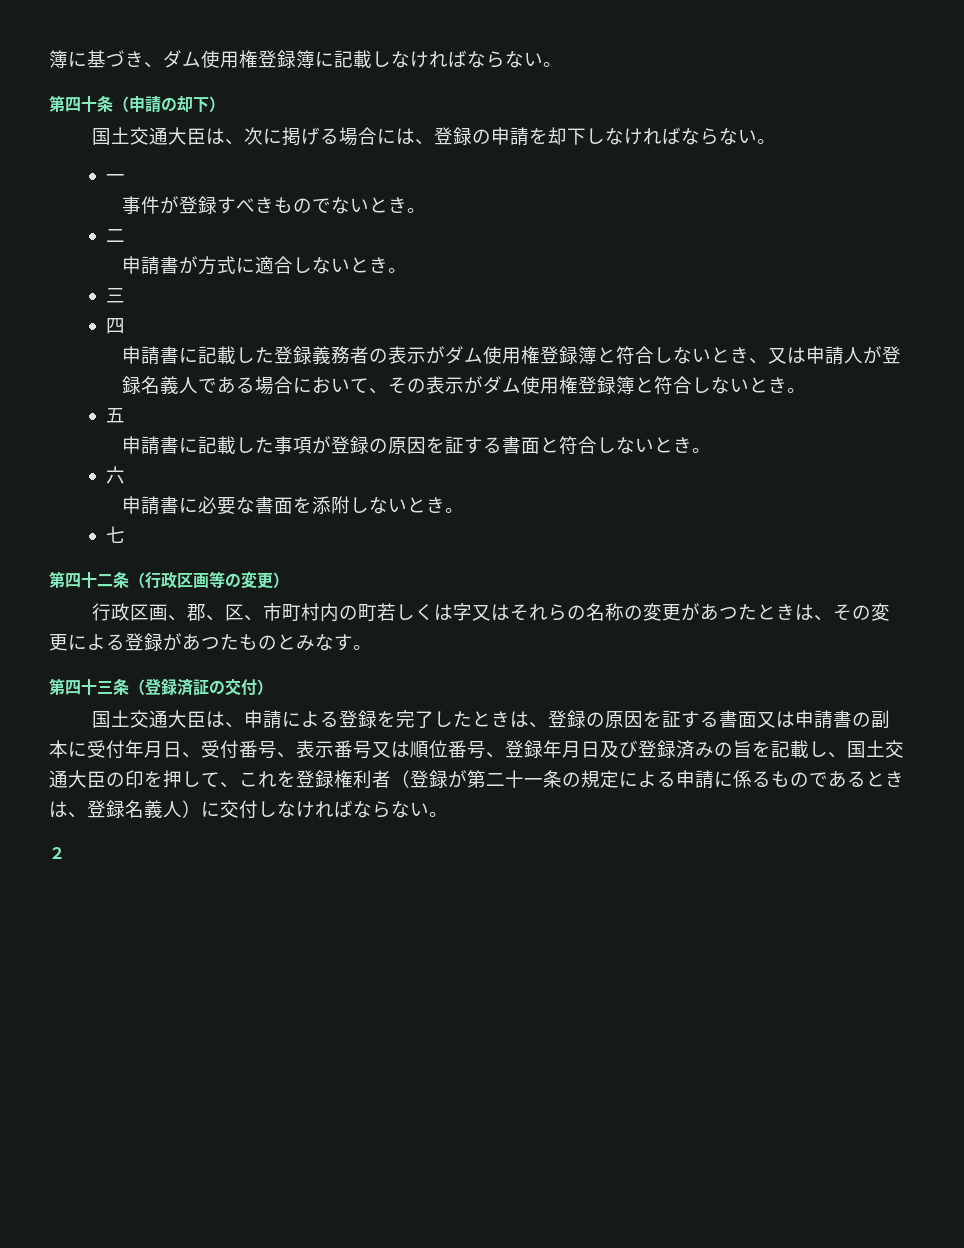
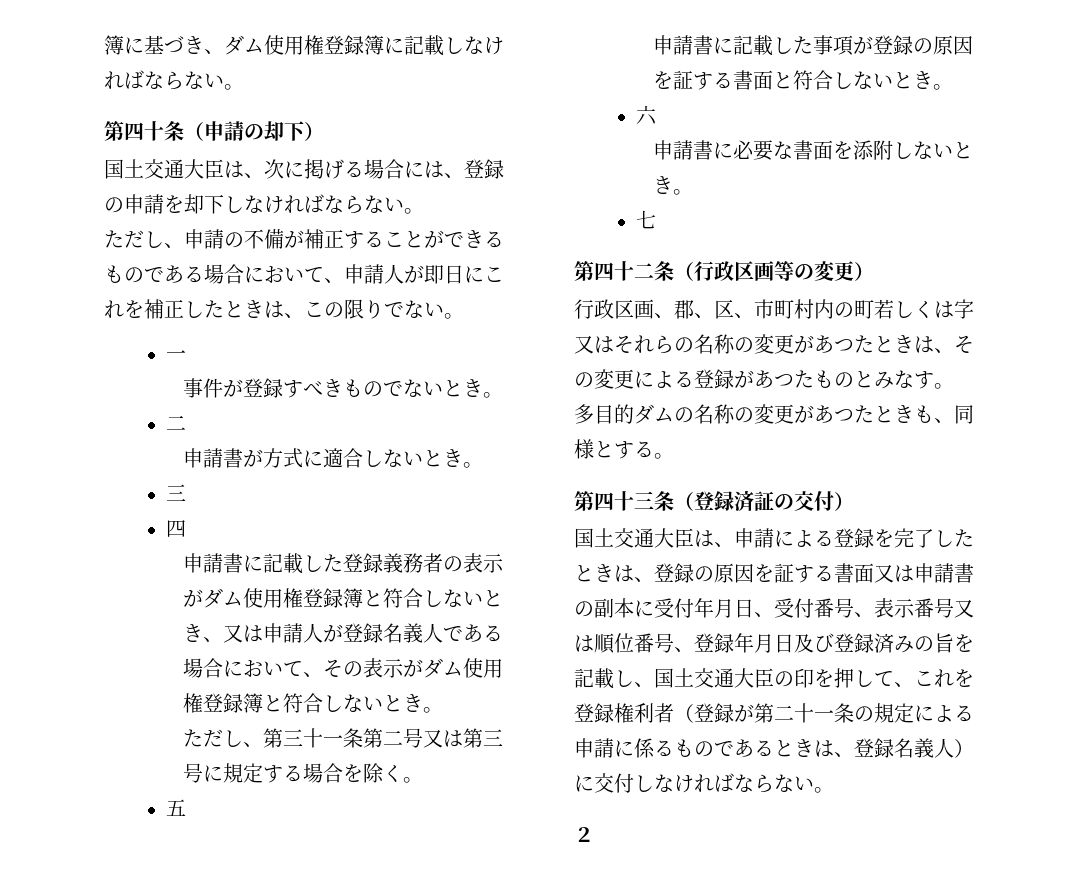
(776, 141) none -> [104,229,504,249] [104,264,504,284] [104,299,464,319] // ただし、申請の不備が補正することができるものである場合において、申請人が即日にこれを補正したときは、この限りでない。
(807, 390) none -> [183,728,504,748] [183,763,424,783] // ただし、第三十一条第二号又は第三号に規定する場合を除く。
(372, 647) none -> [574,404,974,424] [574,439,674,459] // 多目的ダムの名称の変更があつたときも、同様とする。

